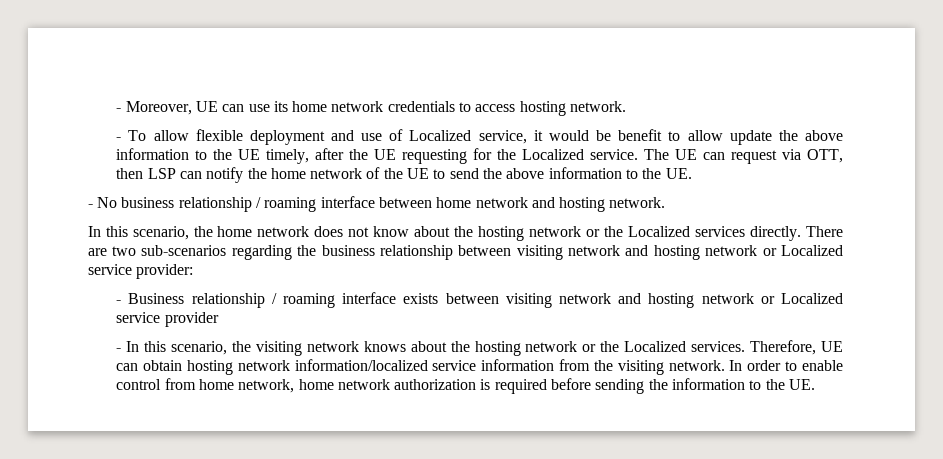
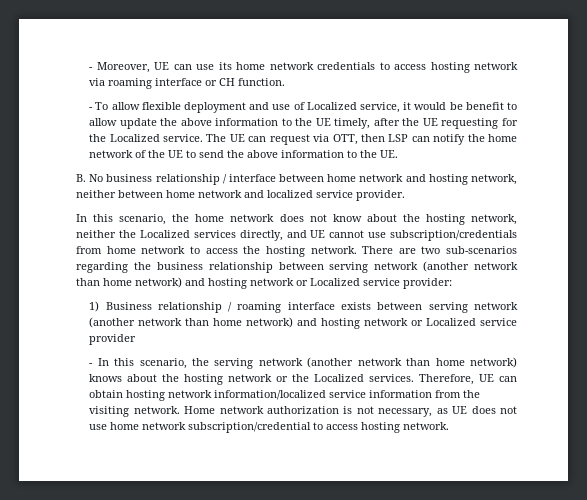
[570,101,627,112] network. -> [474,62,518,70] [89,78,286,89] network via roaming interface or CH function.
[87,204,93,208] - -> [76,174,87,182] B.
[264,197,317,212] roaming -> (227, 179) none
[609,197,666,208] network. -> [471,174,517,185] [76,190,406,201] network, neither between home network and localized service provider.
[529,226,601,237] network or -> [470,214,517,225] [76,230,117,238] network, neither
[750,226,802,241] directly. -> [239,230,517,241] [76,246,357,257] directly, and UE cannot use subscription/credentials from home network to access the hosting network.
[516,245,621,260] visiting network -> [329,261,518,273] [76,277,183,288] serving network (another network than home network)
[116,300,122,304] - -> [89,301,100,312] 1)
[505,293,612,308] visiting network -> [428,302,518,313] [89,317,294,328] serving network (another network than home network)
[255,341,359,356] visiting network -> [214,357,517,369] serving network (another network than home network)
[729,360,843,371] [116,378,816,394] In order to enable control from home network, home network authorization is required before sending the information to the UE. -> [184,406,518,417] [89,422,450,433] Home network authorization is not necessary, as UE does not use home network subscription/credential to access hosting network.

